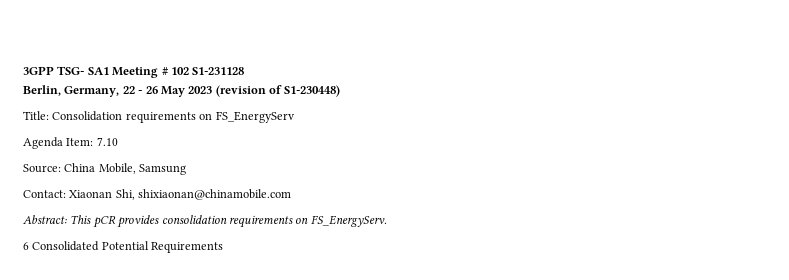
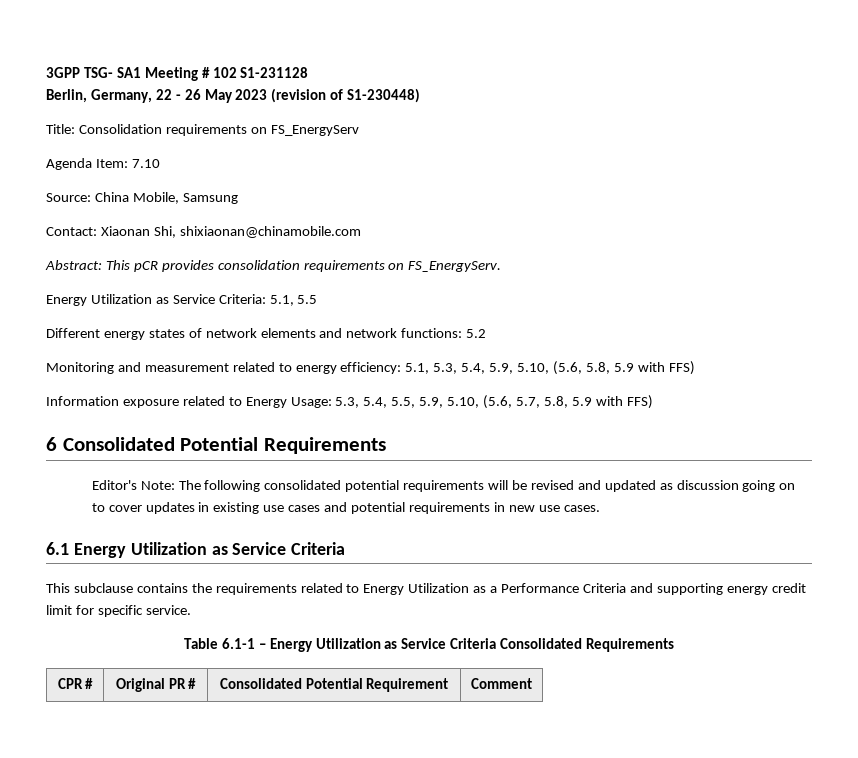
[23,241,224,253] 6 Consolidated Potential Requirements -> [46,294,318,306] [46,328,487,340] [46,361,695,375] [46,395,653,409] [46,437,386,454] [91,480,796,492] [91,502,600,514] [46,542,346,558] [46,583,806,595] [46,605,191,617] [183,638,675,652] [57,678,94,689] [115,678,197,692] [219,678,449,692] [471,678,532,689] Energy Utilization as Service Criteria: 5.1, 5.5 // Different energy states of network elements and network functions: 5.2 // Monitoring and measurement related to energy efficiency: 5.1, 5.3, 5.4, 5.9, 5.10, (5.6, 5.8, 5.9 with FFS) // Information exposure related to Energy Usage: 5.3, 5.4, 5.5, 5.9, 5.10, (5.6, 5.7, 5.8, 5.9 with FFS) // 6 Consolidated Potential Requirements // Editor's Note: The following consolidated potential requirements will be revised and updated as discussion going on to cover updates in existing use cases and potential requirements in new use cases. // 6.1 Energy Utilization as Service Criteria // This subclause contains the requirements related to Energy Utilization as a Performance Criteria and supporting energy credit limit for specific service. // Table 6.1-1 – Energy Utilization as Service Criteria Consolidated Requirements // CPR # | Original PR # | Consolidated Potential Requirement | Comment

